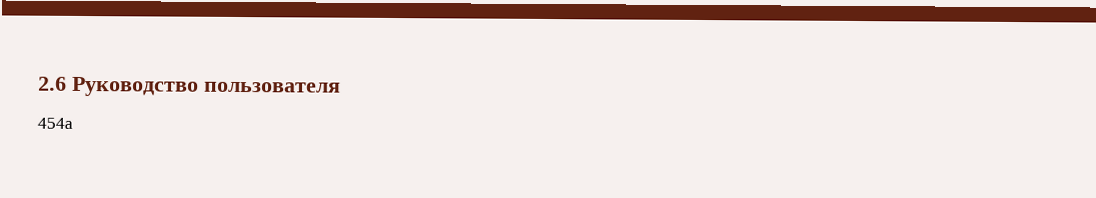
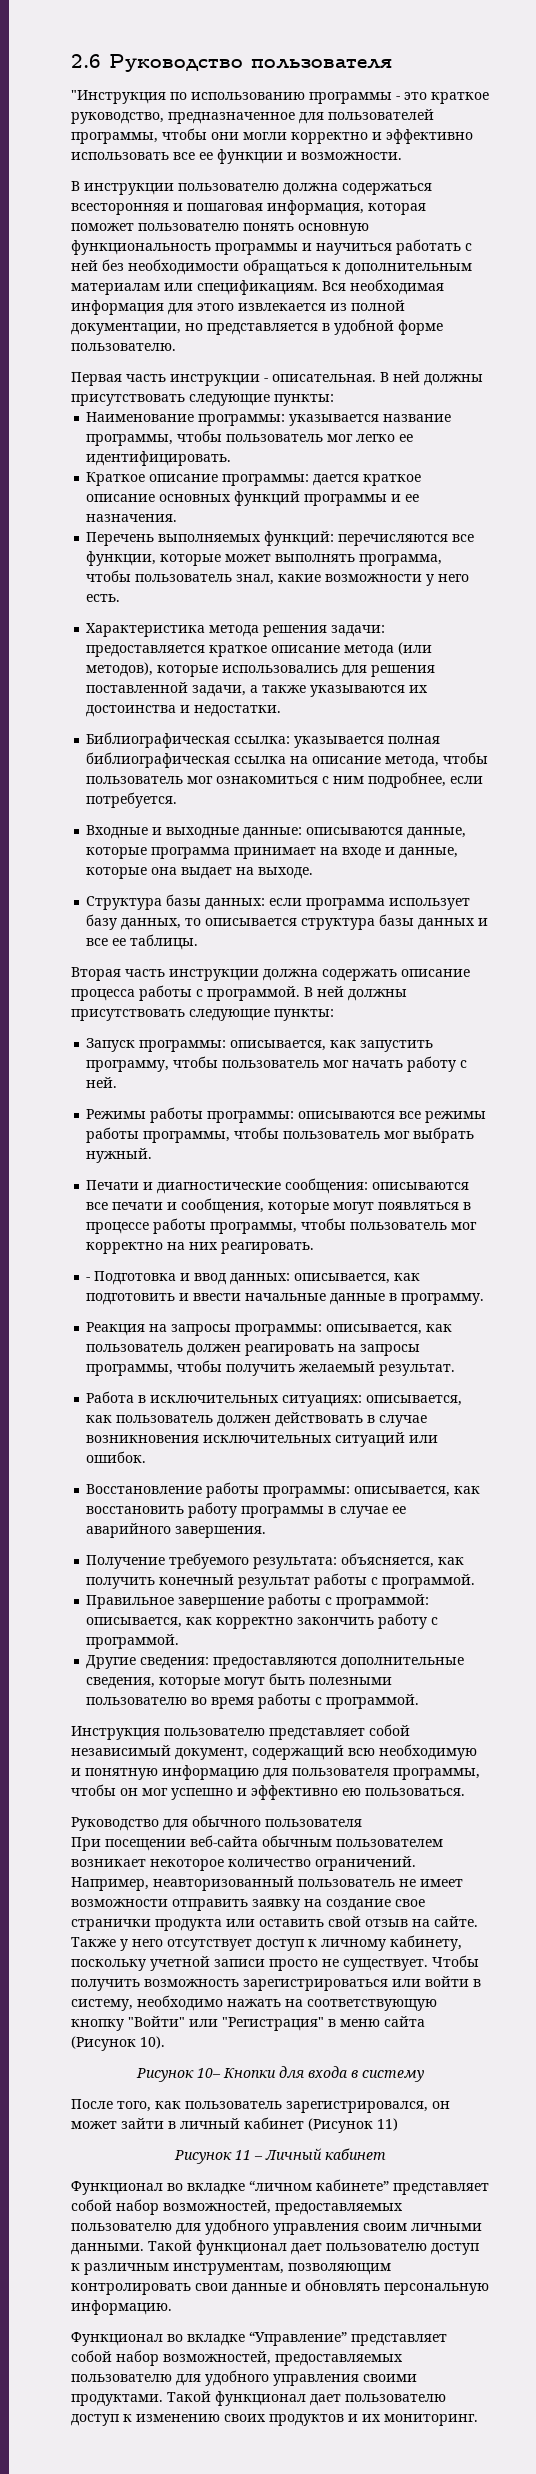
[37,117,73,129] 454а -> [71,90,489,104] [71,109,434,124] [71,128,473,144] [71,149,402,164] [71,181,432,195] [71,200,426,215] [71,223,369,235] [71,239,472,255] [71,259,472,275] [71,279,444,295] [71,300,405,315] [71,319,443,335] [71,343,176,351] [71,371,483,386] [71,394,334,406] [86,412,452,426] [86,430,414,446] [86,451,232,466] [86,472,422,486] [86,491,420,506] [86,514,178,522] [86,531,475,546] [86,551,443,566] [86,570,470,586] [86,594,121,602] [86,623,386,637] [86,642,433,657] [86,662,436,677] [86,682,429,697] [86,705,282,717] [86,732,441,748] [86,752,489,768] [86,772,484,788] [86,792,178,808] [86,825,467,839] [86,847,459,859] [86,867,314,879] [86,894,471,910] [86,914,489,930] [86,934,199,950] [71,967,470,981] [71,985,407,1001] [71,1009,334,1021] [86,1038,434,1052] [86,1056,468,1072] [86,1077,118,1088] [86,1107,487,1123] [86,1127,475,1143] [86,1148,153,1163] [86,1178,470,1194] [86,1198,472,1214] [86,1218,478,1234] [86,1242,315,1254] [86,1271,421,1285] [86,1293,485,1305] [86,1322,453,1336] [86,1344,421,1356] [86,1360,456,1376] [86,1391,463,1407] [86,1412,428,1427] [86,1432,439,1447] [86,1451,147,1463] [86,1482,481,1498] [86,1502,407,1518] [86,1523,267,1538] [86,1553,465,1569] [86,1573,476,1589] [86,1593,430,1609] [86,1613,439,1629] [86,1634,180,1649] [86,1655,465,1669] [86,1673,393,1689] [86,1693,420,1709] [71,1724,410,1740] [71,1744,477,1760] [71,1765,480,1780] [71,1784,465,1800] [71,1815,362,1831] [71,1835,443,1851] [71,1856,416,1871] [71,1876,463,1891] [71,1899,425,1911] [71,1916,478,1931] [71,1935,462,1951] [71,1955,479,1971] [71,1976,481,1991] [71,1995,437,2011] [71,2016,425,2031] [71,2036,165,2051] [136,2066,424,2082] [71,2099,450,2113] [71,2117,398,2133] [174,2148,386,2164] [71,2179,489,2195] [71,2199,403,2215] [71,2219,482,2235] [71,2240,480,2255] [71,2263,391,2275] [71,2279,489,2295] [71,2300,172,2315] [71,2331,447,2346] [71,2350,403,2366] [71,2370,417,2386] [71,2391,446,2406] [71,2414,478,2426] "Инструкция по использованию программы - это краткое руководство, предназначенное для пользователей программы, чтобы они могли корректно и эффективно использовать все ее функции и возможности. // В инструкции пользователю должна содержаться всесторонняя и пошаговая информация, которая поможет пользователю понять основную функциональность программы и научиться работать с ней без необходимости обращаться к дополнительным материалам или спецификациям. Вся необходимая информация для этого извлекается из полной документации, но представляется в удобной форме пользователю. // Первая часть инструкции - описательная. В ней должны присутствовать следующие пункты: // Наименование программы: указывается название программы, чтобы пользователь мог легко ее идентифицировать. // Краткое описание программы: дается краткое описание основных функций программы и ее назначения. // Перечень выполняемых функций: перечисляются все функции, которые может выполнять программа, чтобы пользователь знал, какие возможности у него есть. // Характеристика метода решения задачи: предоставляется краткое описание метода (или методов), которые использовались для решения поставленной задачи, а также указываются их достоинства и недостатки. // Библиографическая ссылка: указывается полная библиографическая ссылка на описание метода, чтобы пользователь мог ознакомиться с ним подробнее, если потребуется. // Входные и выходные данные: описываются данные, которые программа принимает на входе и данные, которые она выдает на выходе. // Структура базы данных: если программа использует базу данных, то описывается структура базы данных и все ее таблицы. // Вторая часть инструкции должна содержать описание процесса работы с программой. В ней должны присутствовать следующие пункты: // Запуск программы: описывается, как запустить программу, чтобы пользователь мог начать работу с ней. // Режимы работы программы: описываются все режимы работы программы, чтобы пользователь мог выбрать нужный. // Печати и диагностические сообщения: описываются все печати и сообщения, которые могут появляться в процессе работы программы, чтобы пользователь мог корректно на них реагировать. // - Подготовка и ввод данных: описывается, как подготовить и ввести начальные данные в программу. // Реакция на запросы программы: описывается, как пользователь должен реагировать на запросы программы, чтобы получить желаемый результат. // Работа в исключительных ситуациях: описывается, как пользователь должен действовать в случае возникновения исключительных ситуаций или ошибок. // Восстановление работы программы: описывается, как восстановить работу программы в случае ее аварийного завершения. // Получение требуемого результата: объясняется, как получить конечный результат работы с программой. // Правильное завершение работы с программой: описывается, как корректно закончить работу с программой. // Другие сведения: предоставляются дополнительные сведения, которые могут быть полезными пользователю во время работы с программой. // Инструкция пользователю представляет собой независимый документ, содержащий всю необходимую и понятную информацию для пользователя программы, чтобы он мог успешно и эффективно ею пользоваться. // Руководство для обычного пользователя // При посещении веб-сайта обычным пользователем возникает некоторое количество ограничений. Например, неавторизованный пользователь не имеет возможности отправить заявку на создание свое странички продукта или оставить свой отзыв на сайте. Также у него отсутствует доступ к личному кабинету, поскольку учетной записи просто не существует. Чтобы получить возможность зарегистрироваться или войти в систему, необходимо нажать на соответствующую кнопку "Войти" или "Регистрация" в меню сайта (Рисунок 10). // Рисунок 10– Кнопки для входа в систему // После того, как пользователь зарегистрировался, он может зайти в личный кабинет (Рисунок 11) // Рисунок 11 – Личный кабинет // Функционал во вкладке “личном кабинете” представляет собой набор возможностей, предоставляемых пользователю для удобного управления своим личными данными. Такой функционал дает пользователю доступ к различным инструментам, позволяющим контролировать свои данные и обновлять персональную информацию. // Функционал во вкладке “Управление” представляет собой набор возможностей, предоставляемых пользователю для удобного управления своими продуктами. Такой функционал дает пользователю доступ к изменению своих продуктов и их мониторинг.

